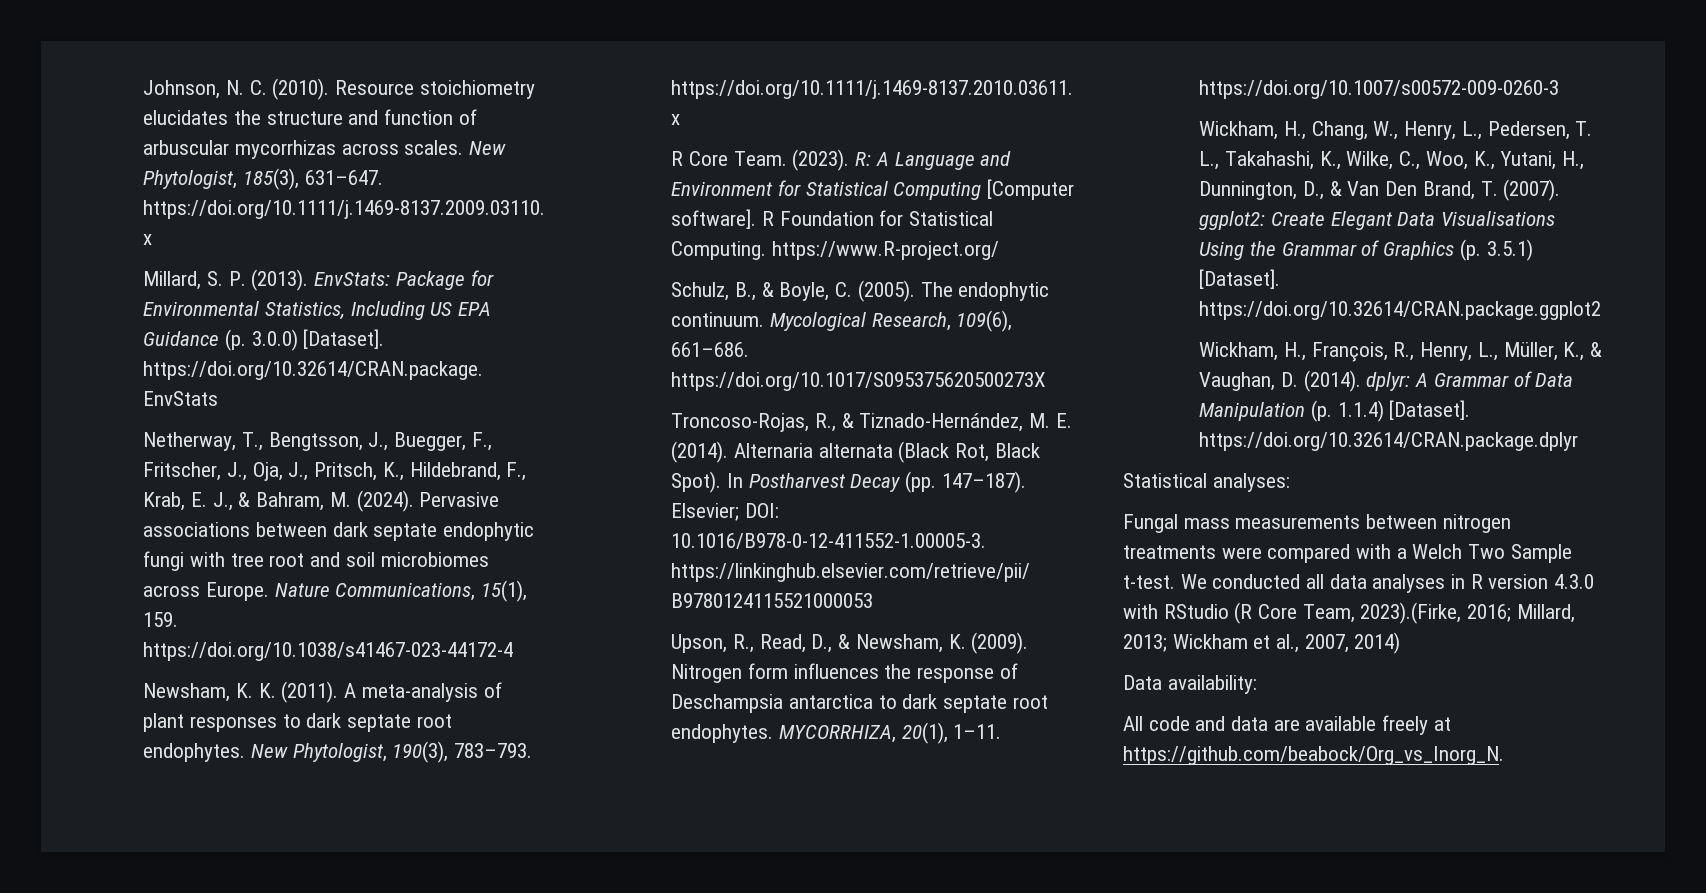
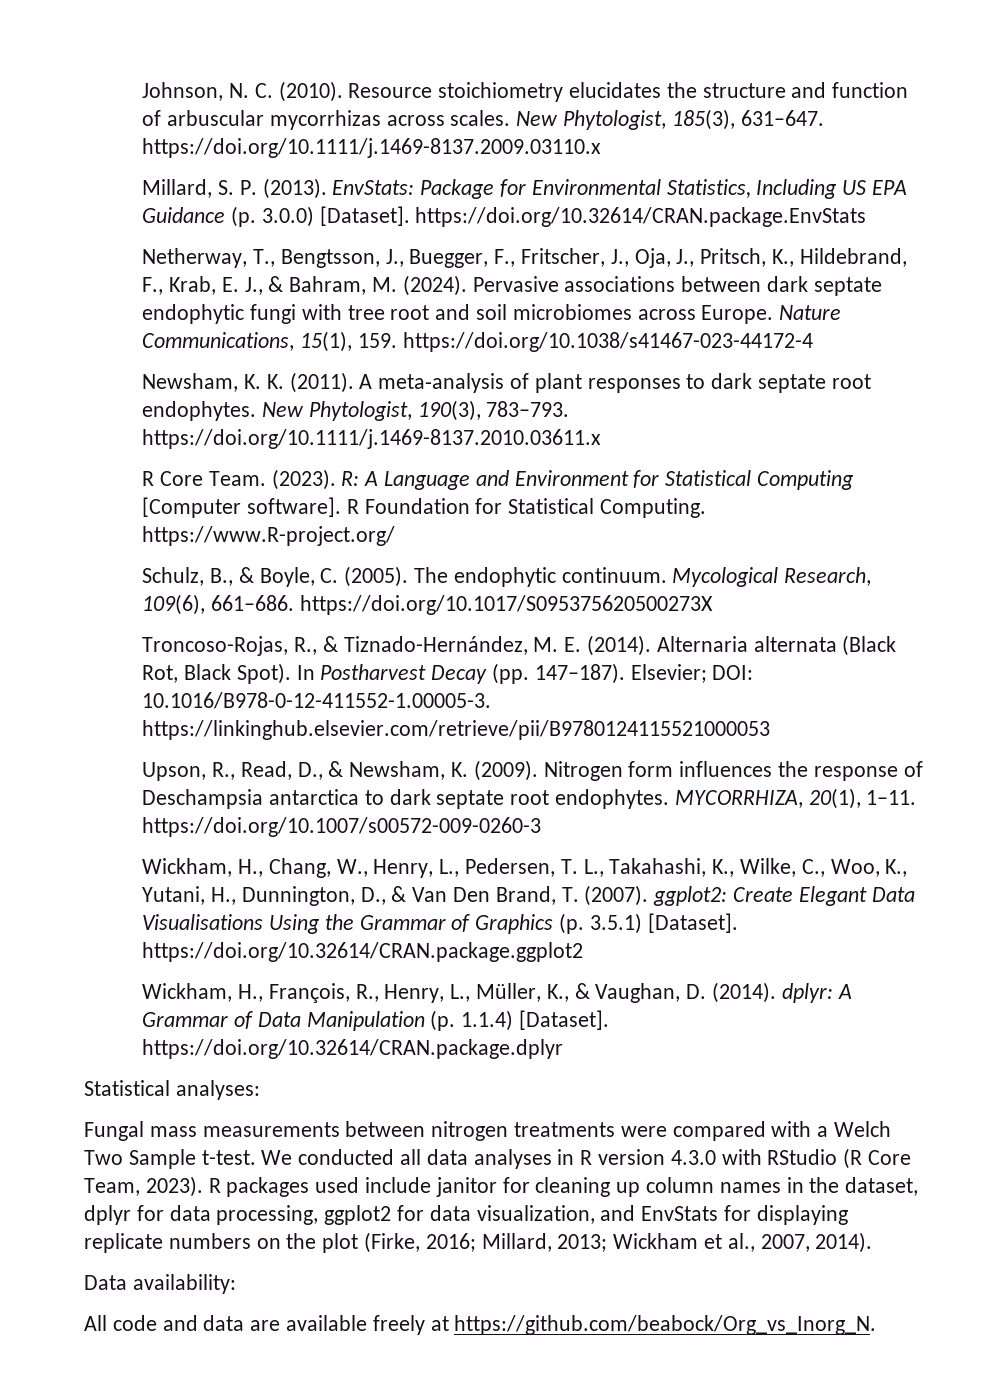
[1360,602,1462,624] 2023).(Firke, -> [145,1176,919,1197] [84,1205,848,1225] [84,1232,421,1253] 2023). R packages used include janitor for cleaning up column names in the dataset, dplyr for data processing, ggplot2 for data visualization, and EnvStats for displaying replicate numbers on the plot (Firke,
[1354,632,1401,654] 2014) -> [815,1232,873,1253] 2014).

